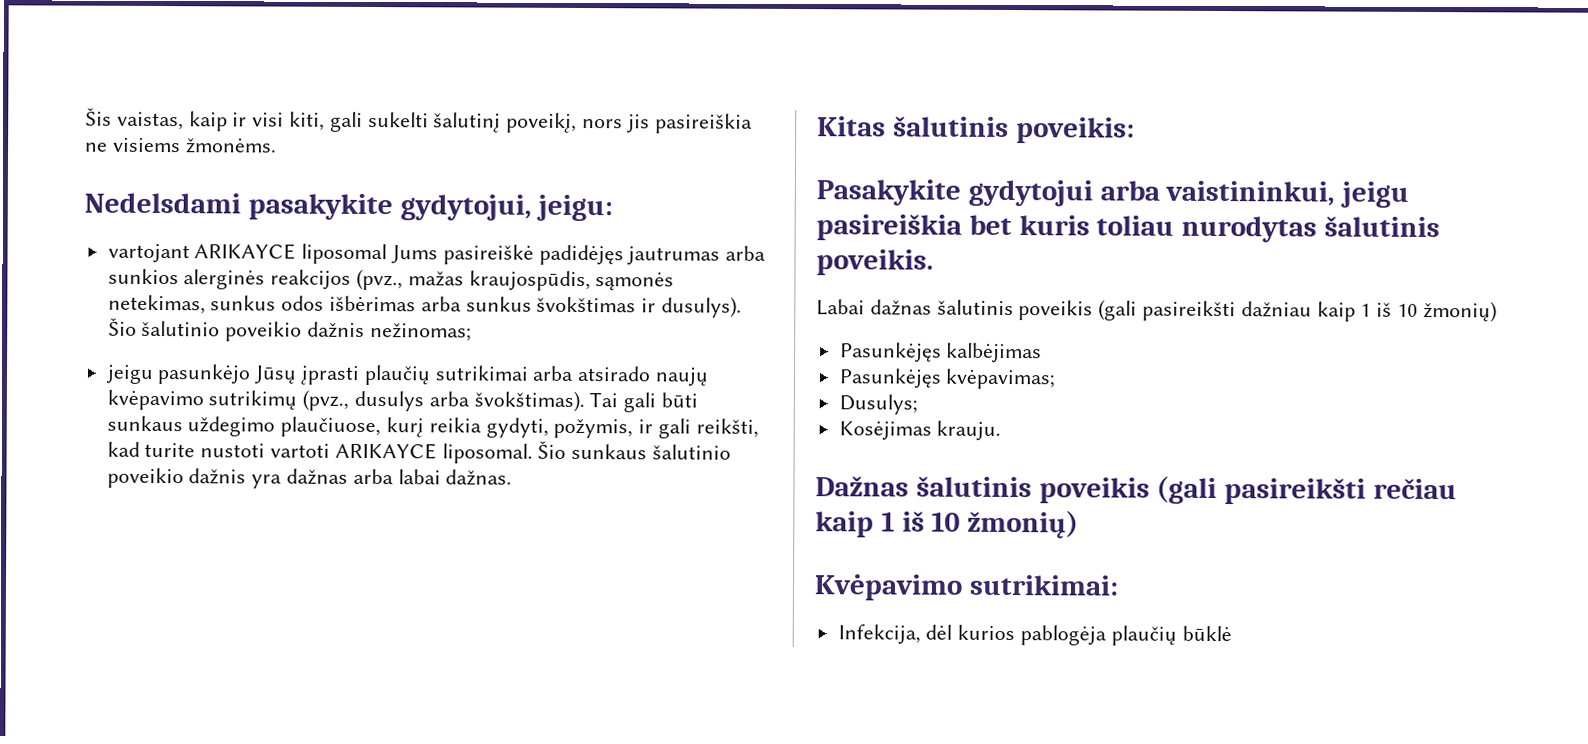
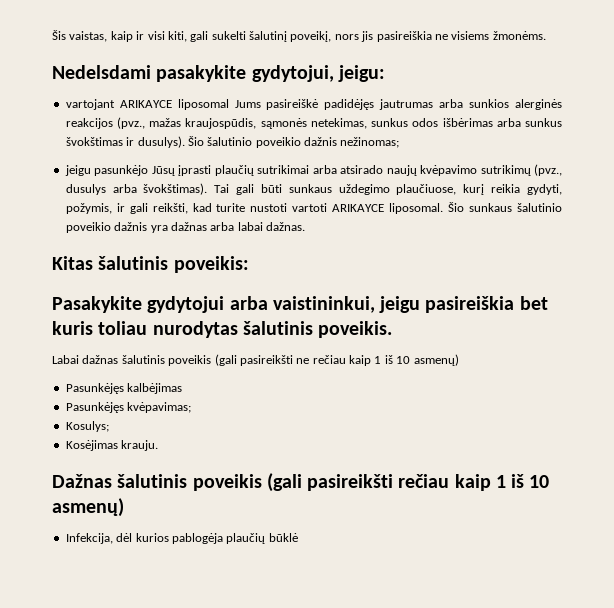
[1240,300,1497,323] dažniau kaip 1 iš 10 žmonių) -> [296,354,459,366] ne rečiau kaip 1 iš 10 asmenų)
[838,394,918,415] Dusulys; -> [65,421,109,432] Kosulys;
[967,509,1080,539] [814,574,1119,601] žmonių) // Kvėpavimo sutrikimai: -> [52,498,124,517] asmenų)

